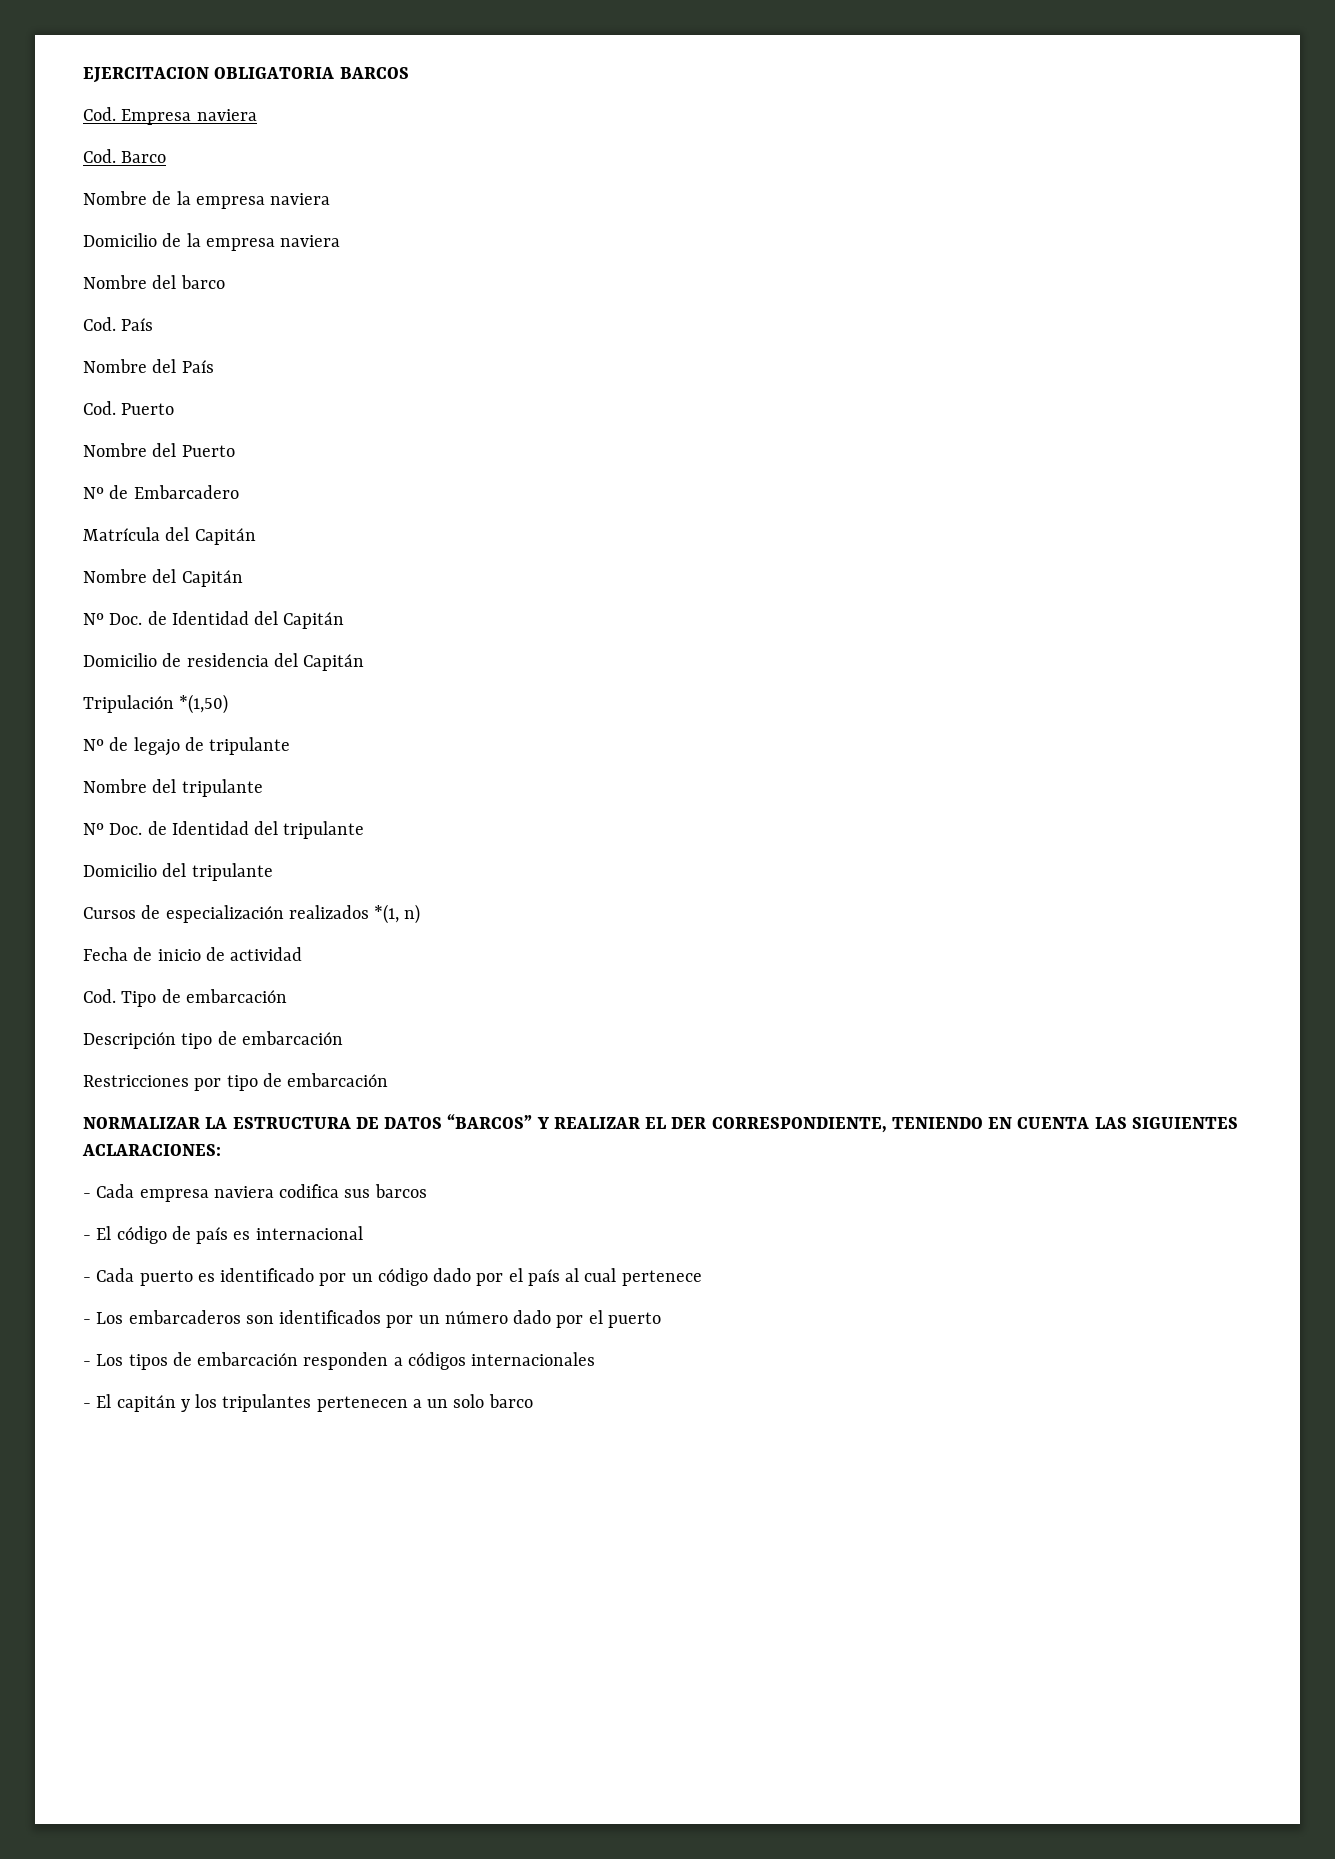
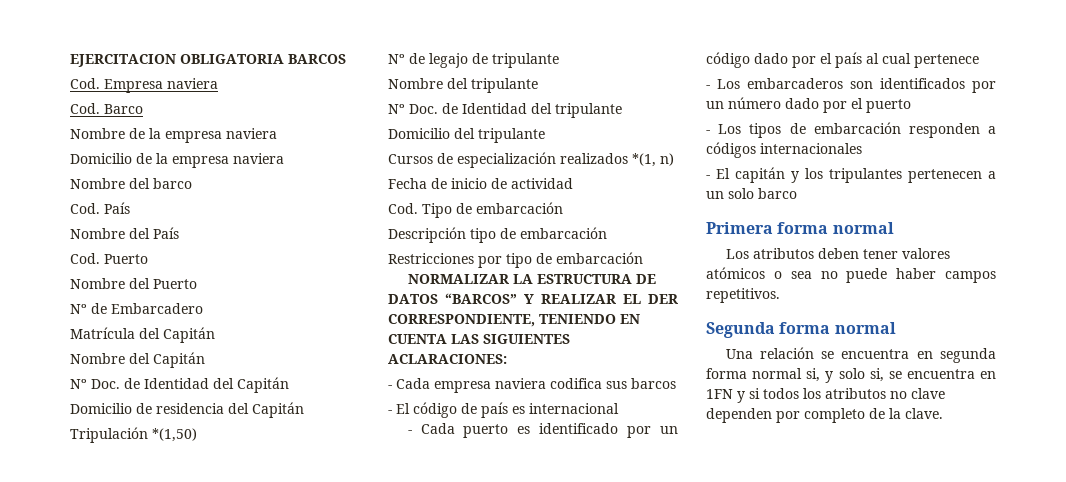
(533, 1401) none -> [706,222,894,234] [725,248,950,259] [706,267,996,283] [706,288,780,303] [706,322,896,338] [725,347,996,363] [706,368,996,383] [706,388,945,403] [706,408,943,423] // Primera forma normal // Los atributos deben tener valores atómicos o sea no puede haber campos repetitivos. // Segunda forma normal // Una relación se encuentra en segunda forma normal si, y solo si, se encuentra en 1FN y si todos los atributos no clave dependen por completo de la clave.

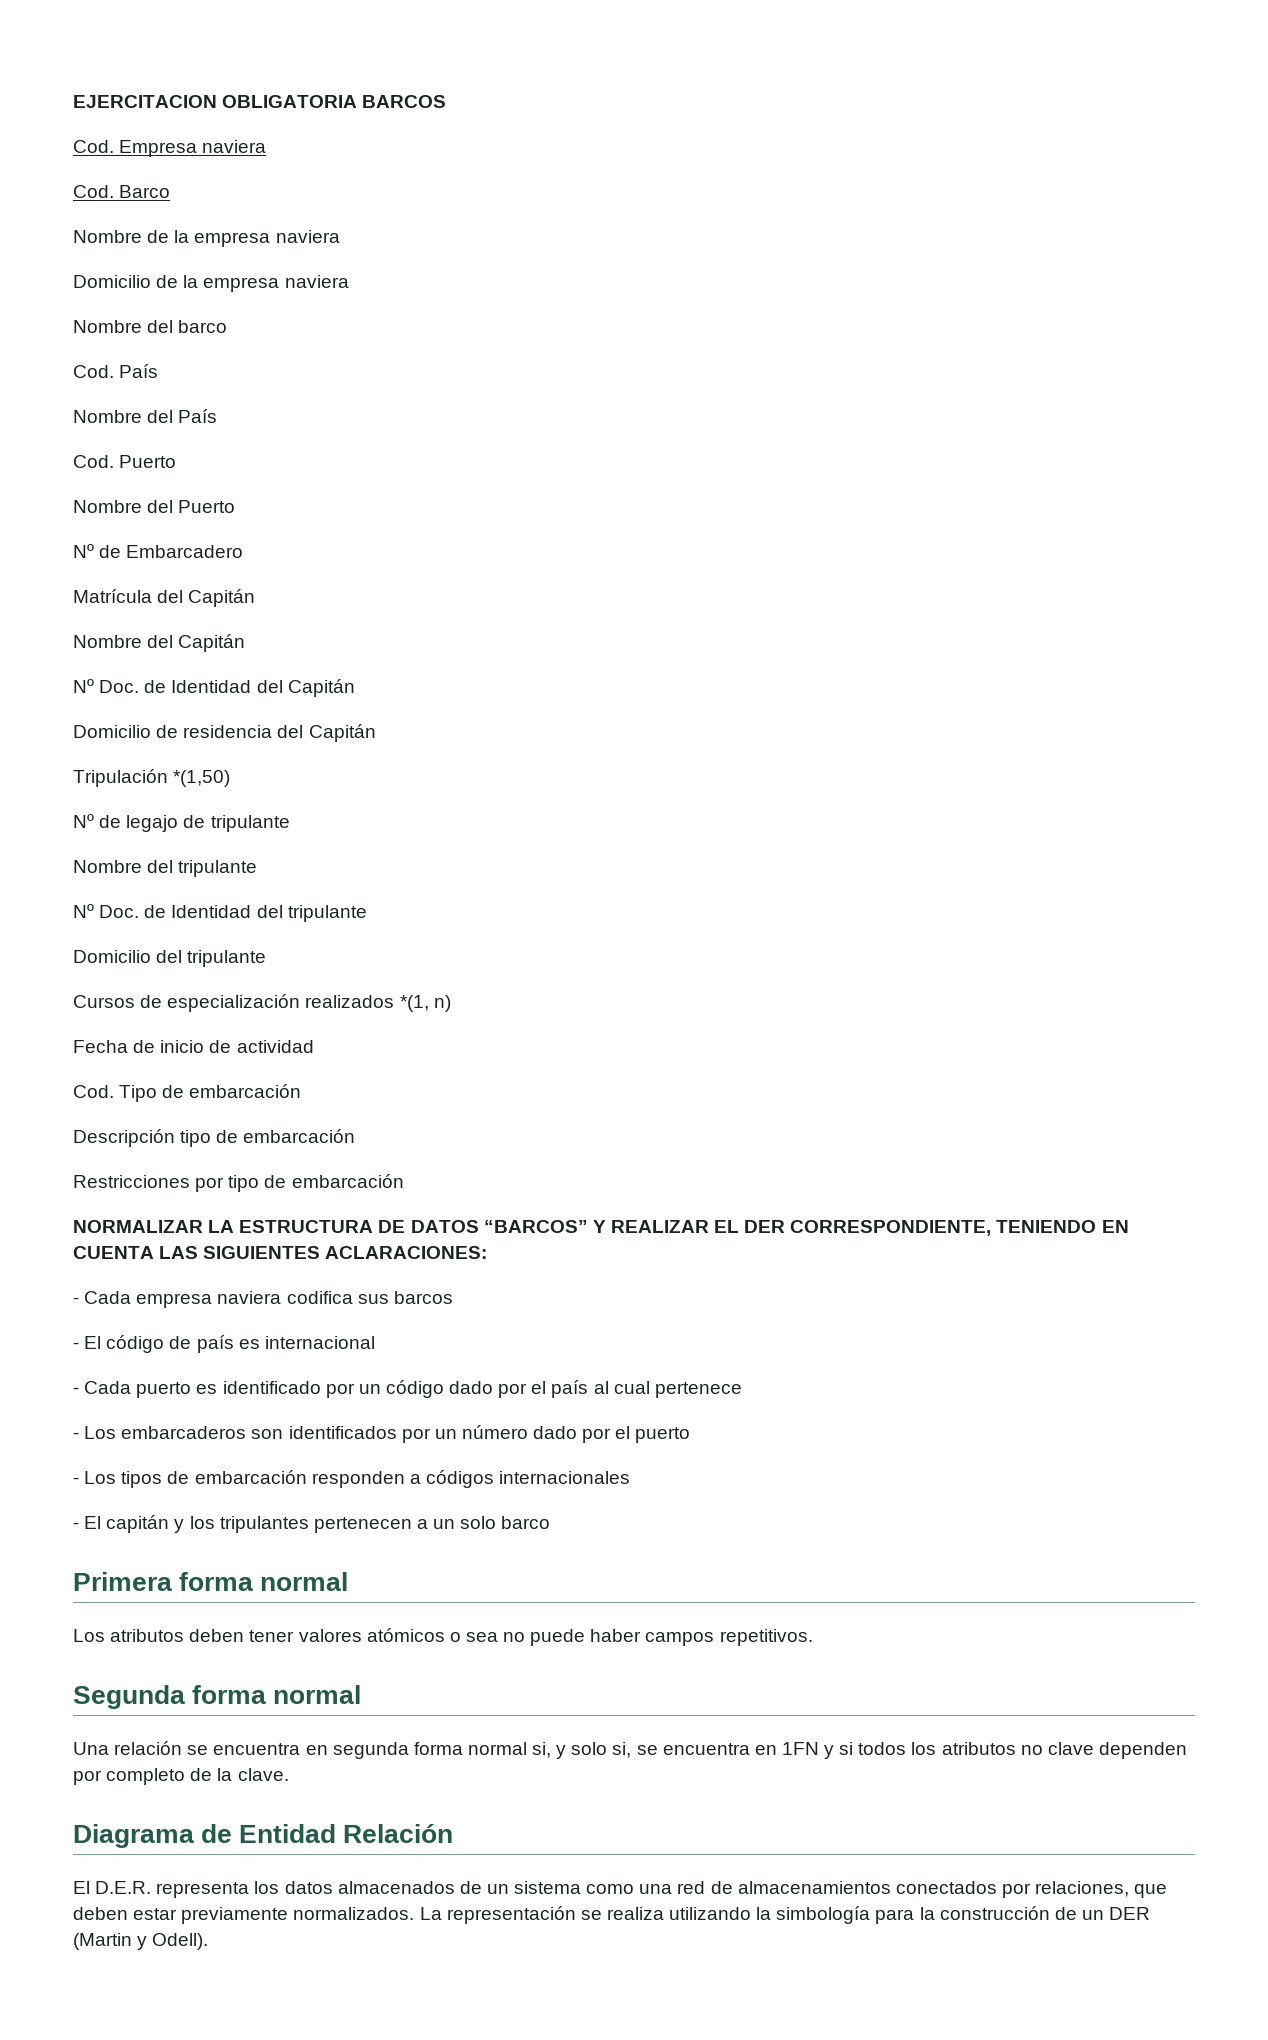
(943, 413) none -> [73,1824,454,1848] [73,1881,1168,1898] [73,1906,1151,1924] [73,1933,209,1950] // Diagrama de Entidad Relación // El D.E.R. representa los datos almacenados de un sistema como una red de almacenamientos conectados por relaciones, que deben estar previamente normalizados. La representación se realiza utilizando la simbología para la construcción de un DER (Martin y Odell).

